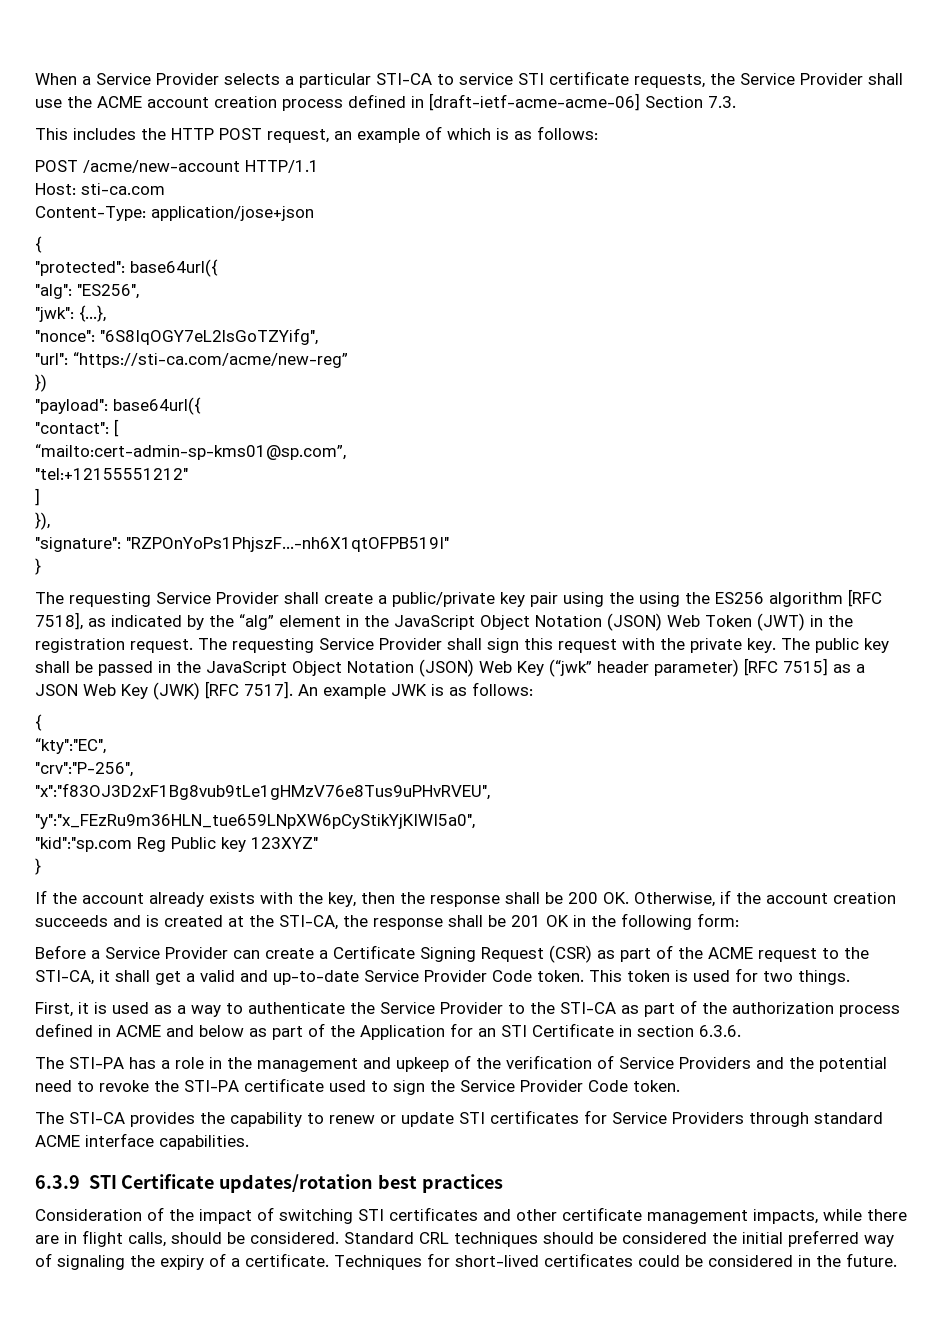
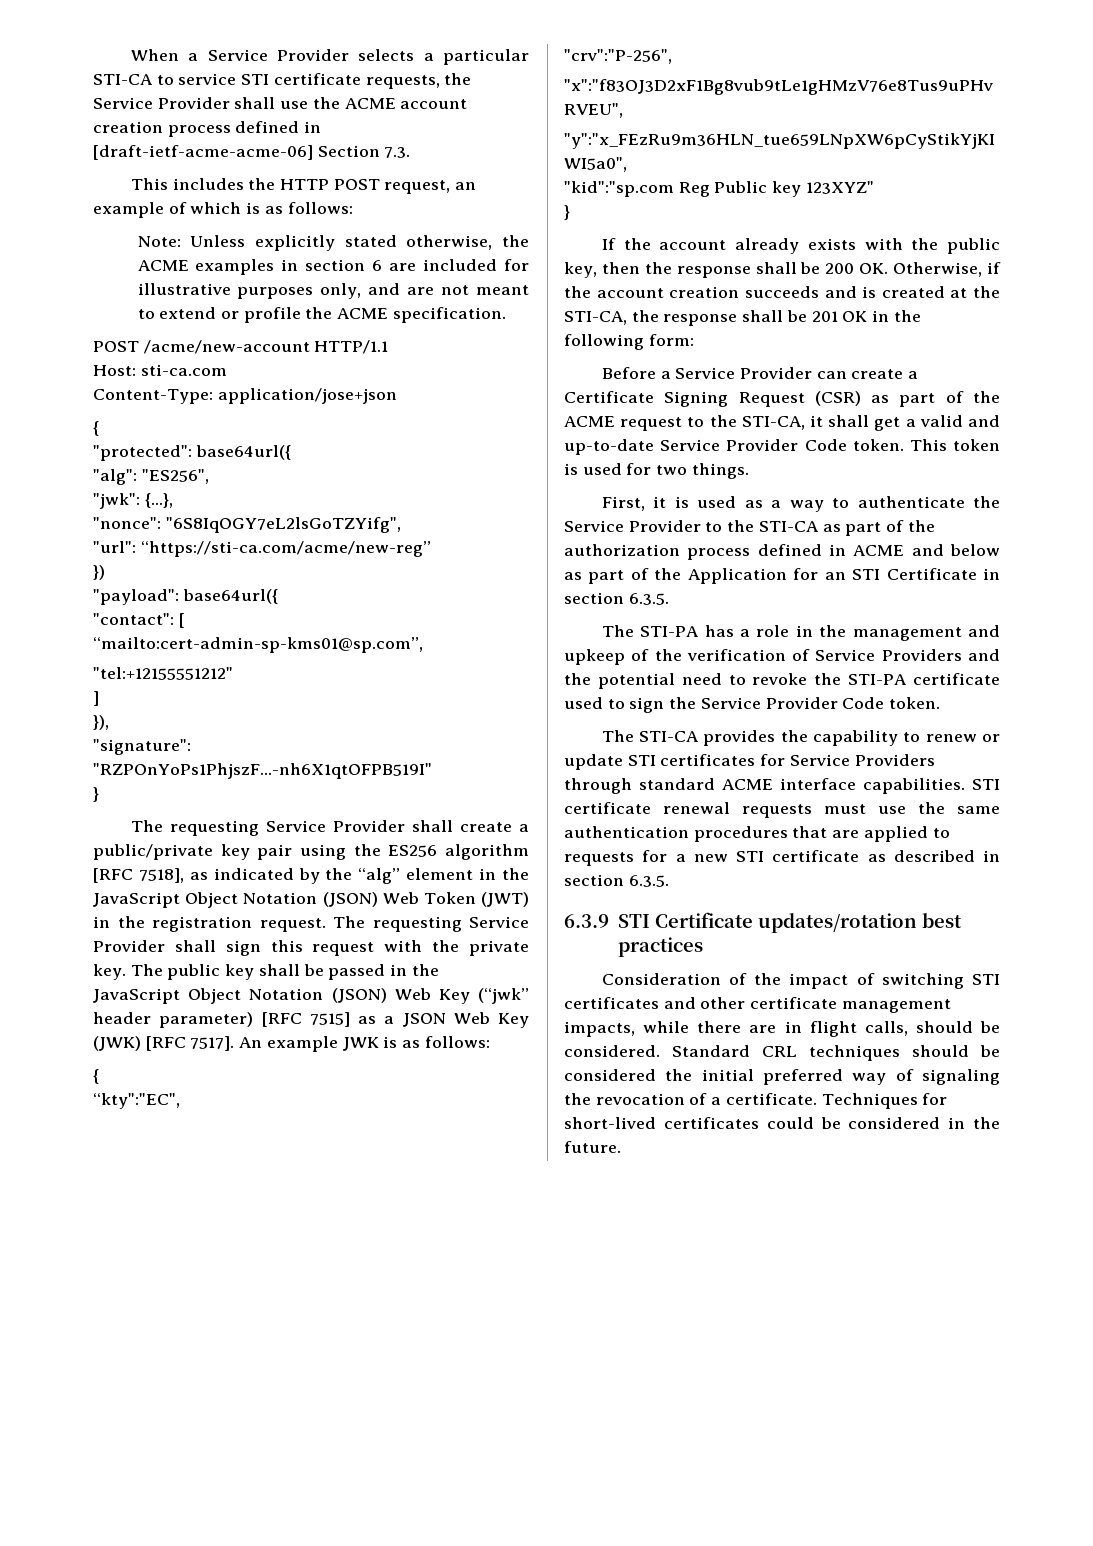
(598, 133) none -> [137,235,529,251] [137,259,529,275] [137,283,529,299] [137,307,506,323] // Note: Unless explicitly stated otherwise, the ACME examples in section 6 are included for illustrative purposes only, and are not meant to extend or profile the ACME specification.
[639,592,710,607] using the -> (381, 850) none
(323, 898) none -> [947,238,1000,254] public
[699,1025,741,1037] 6.3.6. -> [628,593,669,605] 6.3.5.
(249, 1142) none -> [972,779,1000,790] [564,802,1000,818] [564,826,950,842] [564,850,1000,866] [564,874,669,887] STI certificate renewal requests must use the same authentication procedures that are applied to requests for a new STI certificate as described in section 6.3.5.
[160,1255,204,1270] expiry -> [595,1093,685,1105] revocation

